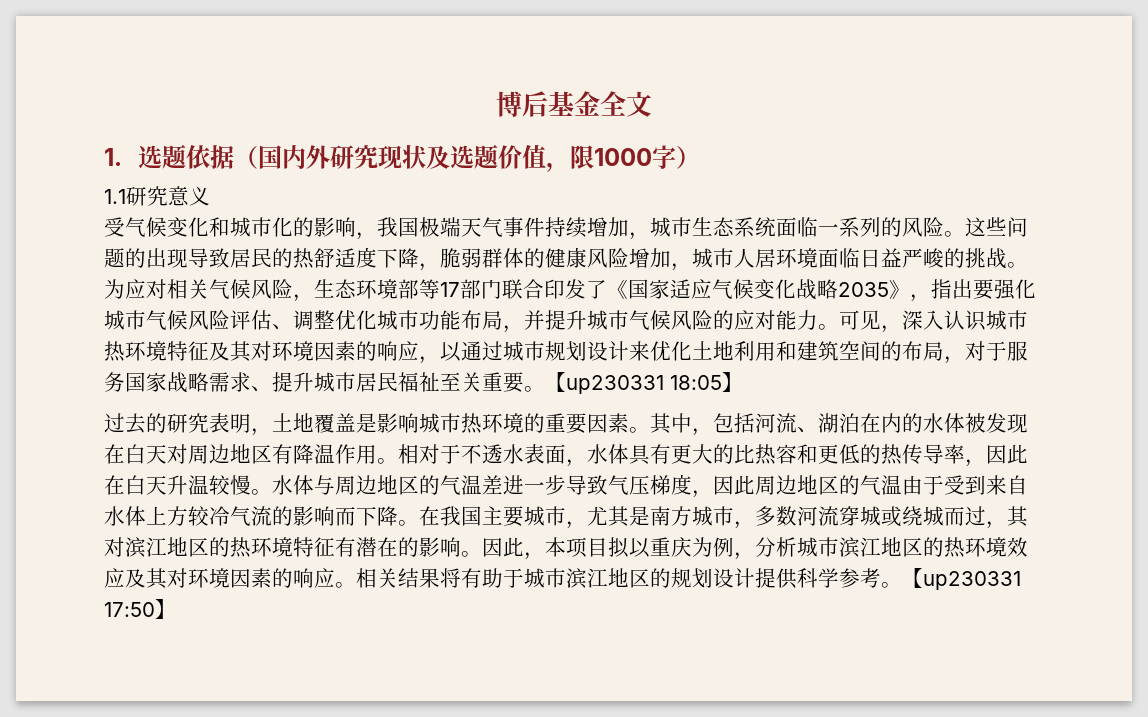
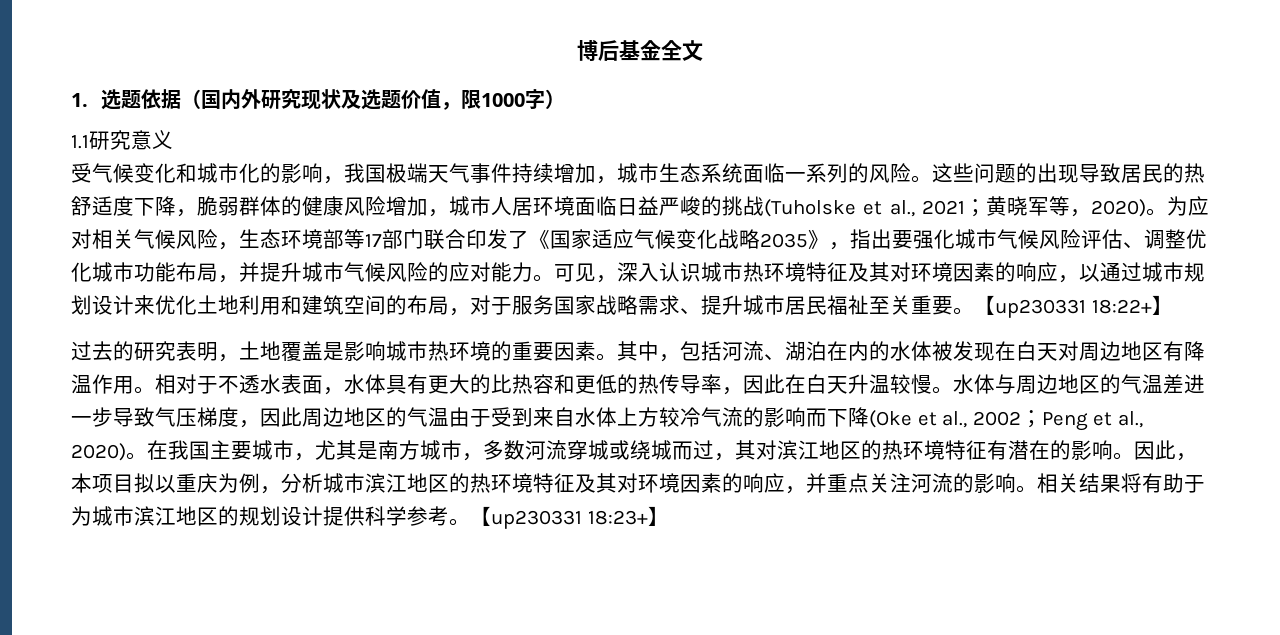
(1007, 258) none -> [764,196,1146,217] (Tuholske et al., 2021；黄晓军等，2020)
[670,375,722,390] 18:05 -> [1091,299,1152,314] 18:22+
(398, 516) none -> [869,410,1143,431] [71,443,126,461] (Oke et al., 2002；Peng et al., 2020)
[1007,537,1028,557] [104,568,335,589] 效应及其对环境因素的响应 -> [533,473,1016,494] 特征及其对环境因素的响应，并重点关注河流的影响
(524, 578) none -> [71,506,92,526] 为
[104,602,155,617] 17:50 -> [587,510,648,525] 18:23+

